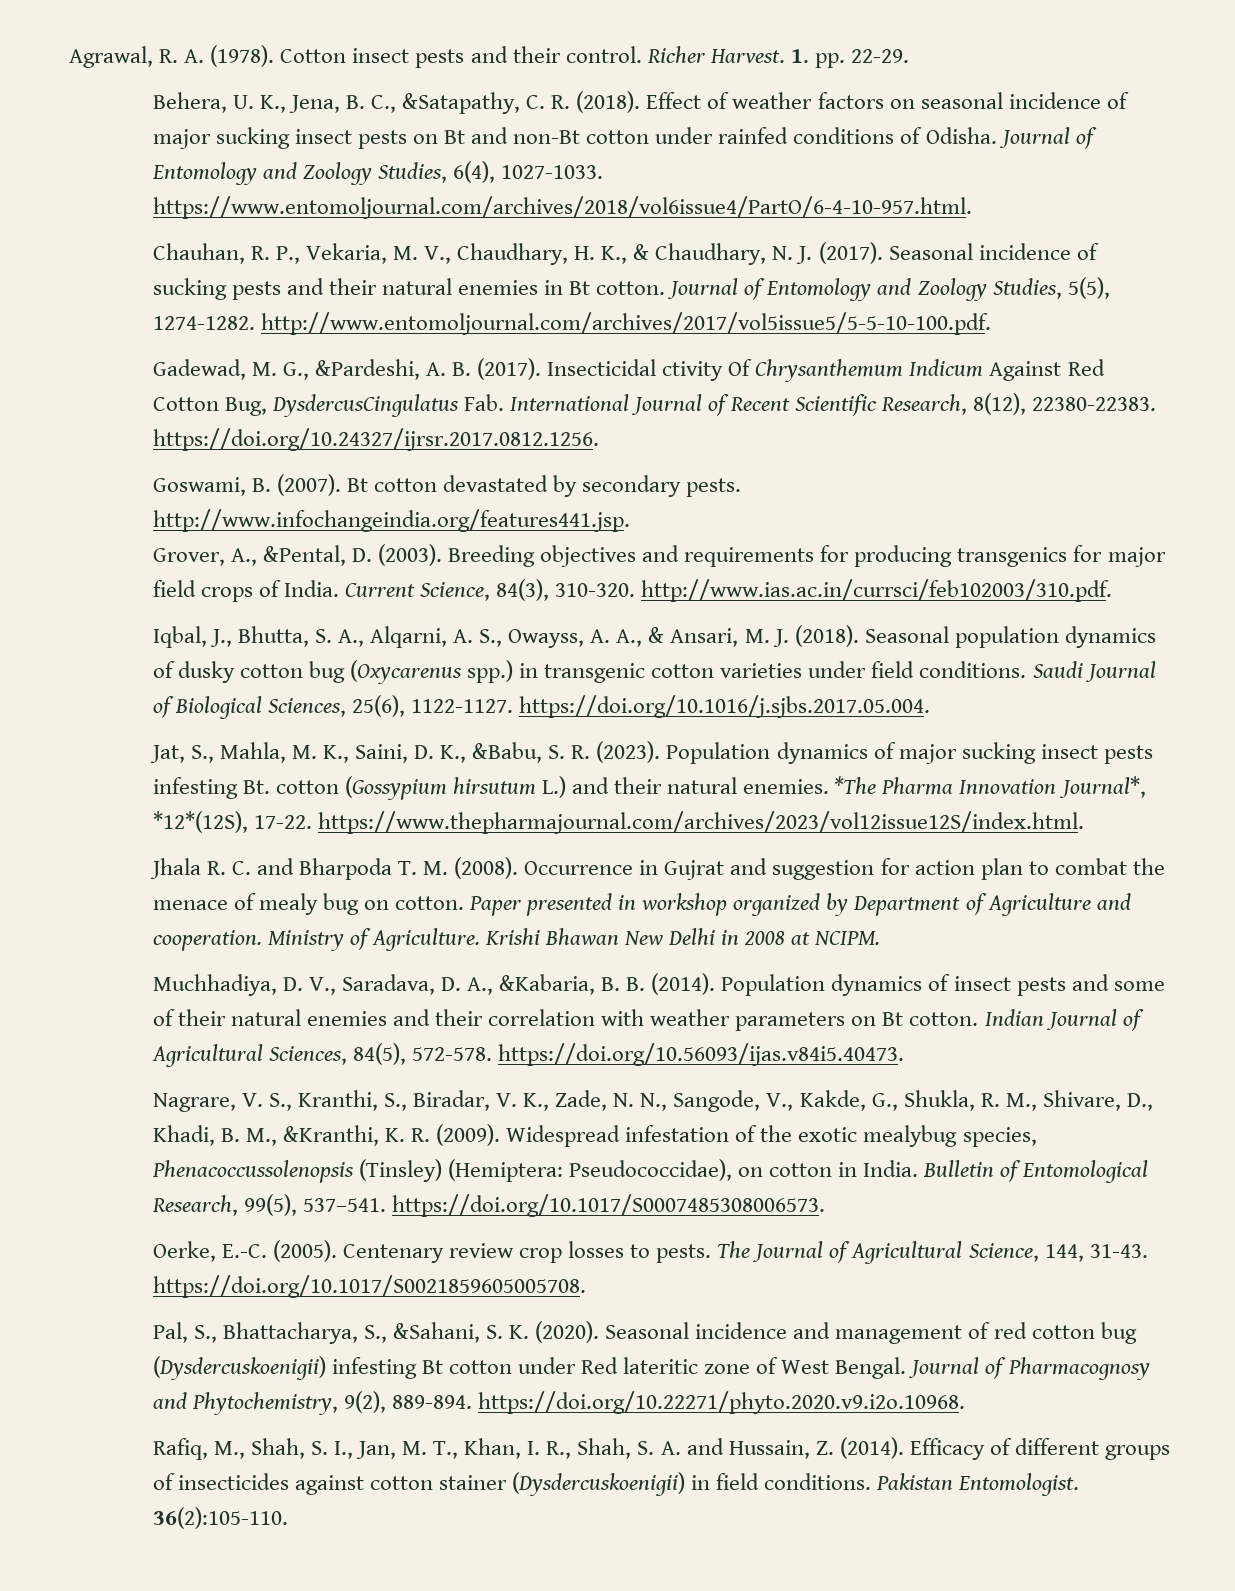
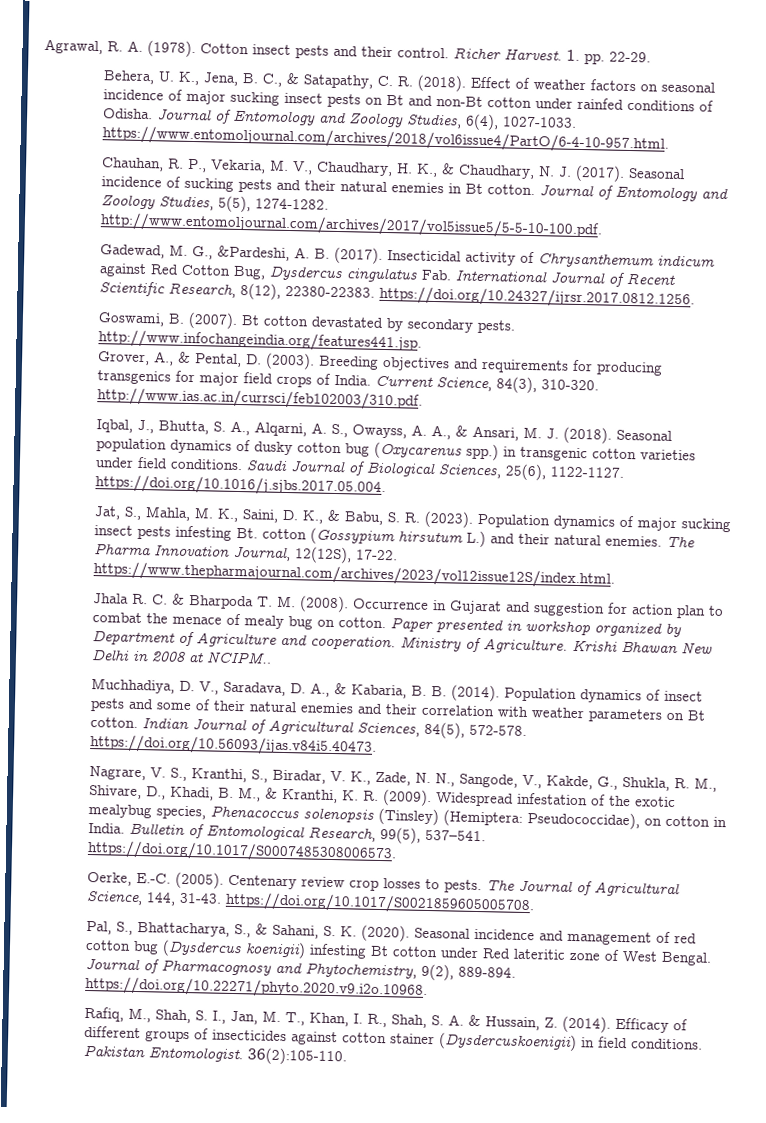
[402,92,521,114] &Satapathy, -> [285,72,374,89] & Satapathy,
[662,359,1062,382] ctivity Of Chrysanthemum Indicum Against -> [464,251,715,269] [98,263,147,278] activity of Chrysanthemum indicum against
[271,394,459,417] DysdercusCingulatus -> [268,265,418,283] Dysdercus cingulatus
[262,545,346,566] &Pental, -> [177,351,242,368] & Pental,
[472,742,543,763] &Babu, -> [326,509,384,525] & Babu,
[834,776,877,794] *The -> [665,535,695,548] The
[1058,776,1146,798] [152,811,248,833] Journal*, *12*(12S), -> [232,545,352,564] Journal, 12(12S),
[256,858,294,875] and -> [171,593,185,605] &
[664,860,725,880] Gujrat -> [448,600,502,615] Gujarat
[814,931,881,945] NCIPM. -> [205,651,272,664] NCIPM..
[499,974,596,995] &Kabaria, -> [333,683,407,699] & Kabaria,
[282,1125,379,1146] &Kranthi, -> [264,787,338,804] & Kranthi,
[151,1160,354,1183] Phenacoccussolenopsis -> [209,805,374,823] Phenacoccus solenopsis
[392,1322,480,1343] &Sahani, -> [254,923,319,939] & Sahani,
[152,1356,326,1380] (Dysdercuskoenigii) -> [161,939,306,959] (Dysdercus koenigii)
[686,1438,724,1455] and -> [467,1014,481,1027] &

